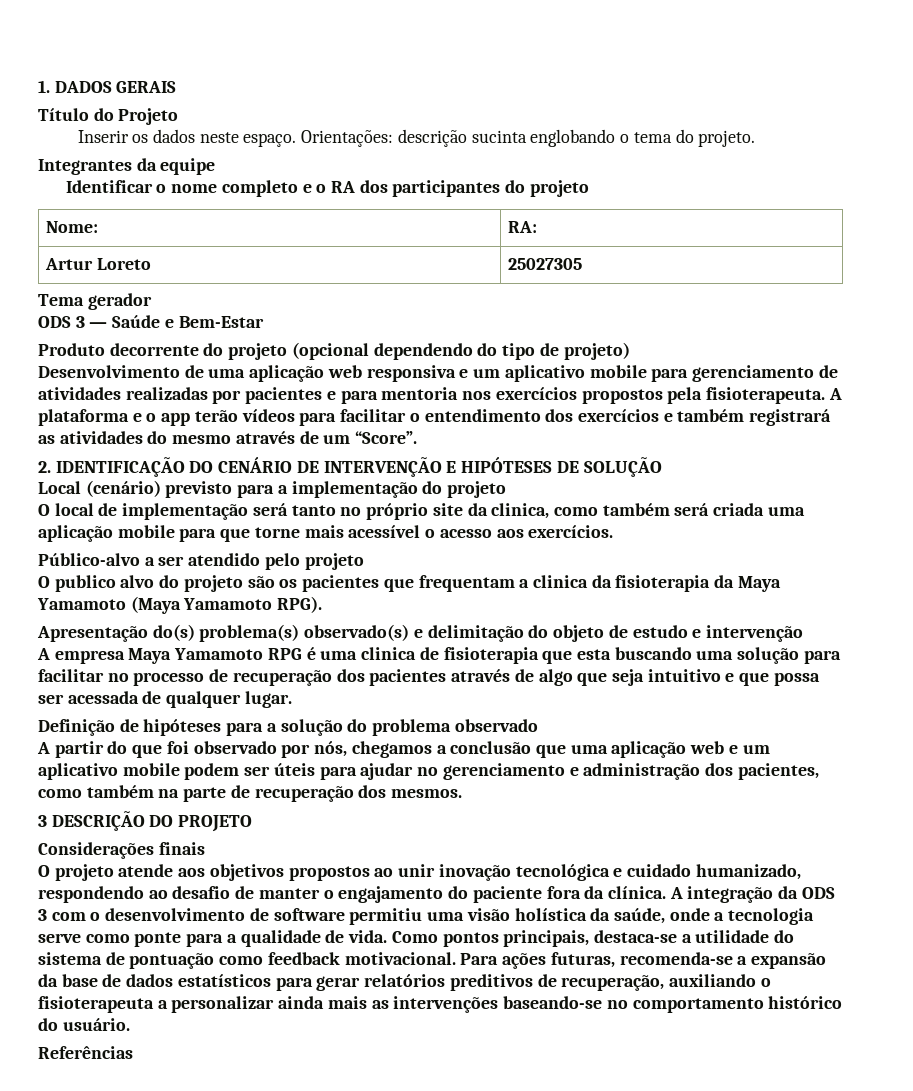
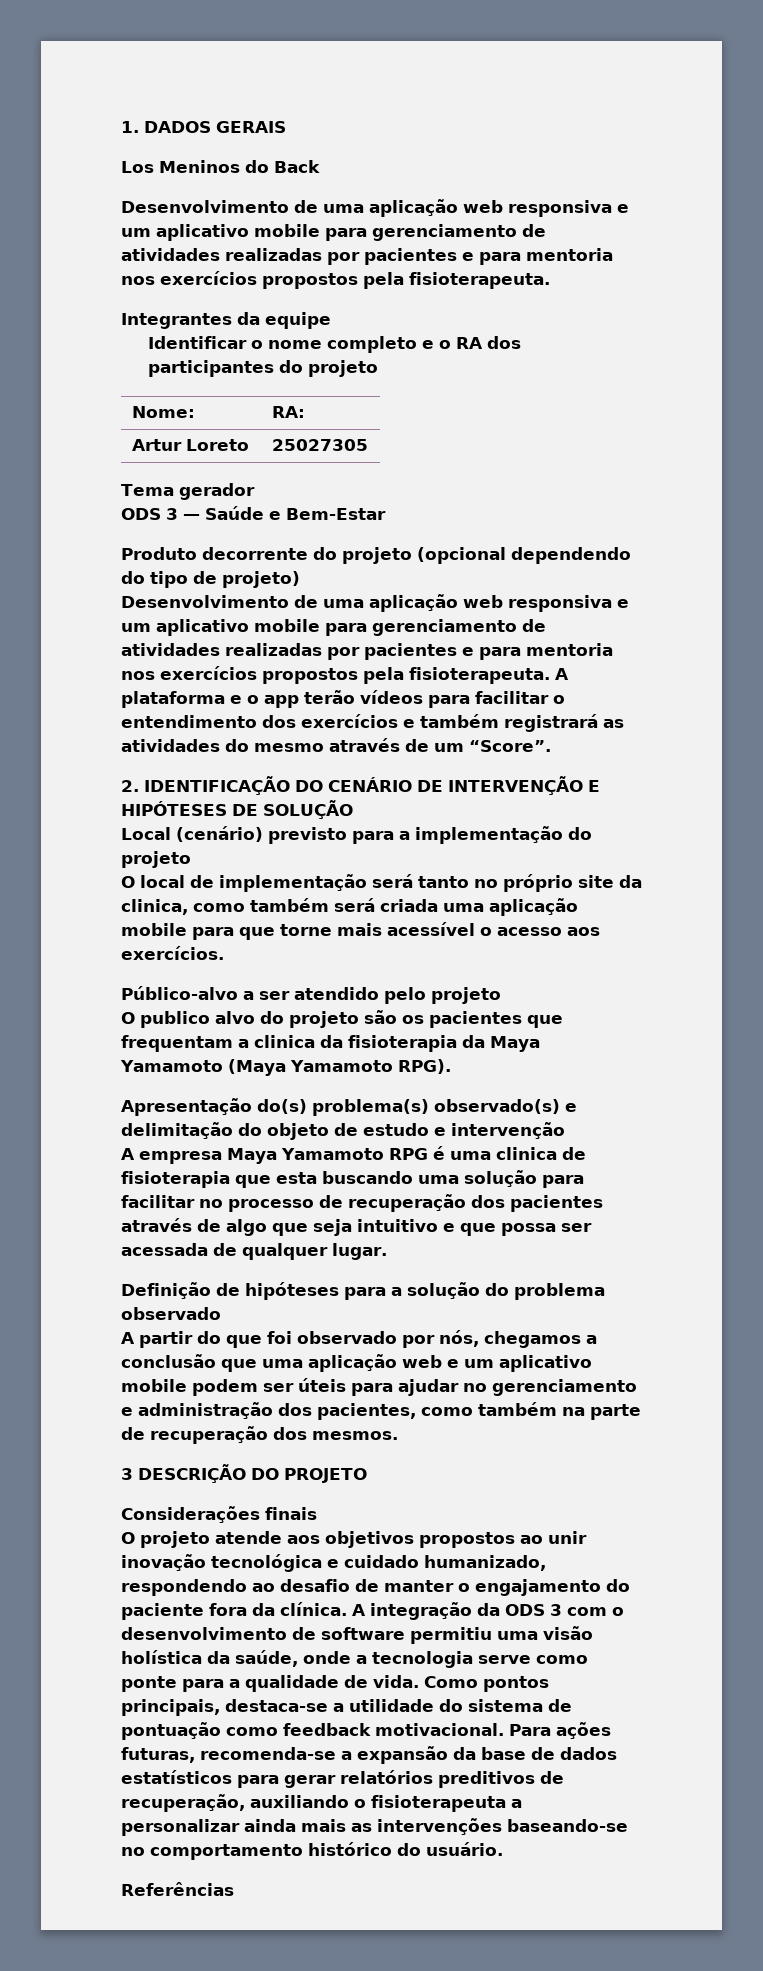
[38,108,179,125] [77,129,756,147] Título do Projeto // Inserir os dados neste espaço. Orientações: descrição sucinta englobando o tema do projeto. -> [121,160,320,173] [121,199,629,217] [121,224,546,241] [121,248,613,265] [121,271,550,289] Los Meninos do Back // Desenvolvimento de uma aplicação web responsiva e um aplicativo mobile para gerenciamento de atividades realizadas por pacientes e para mentoria nos exercícios propostos pela fisioterapeuta.

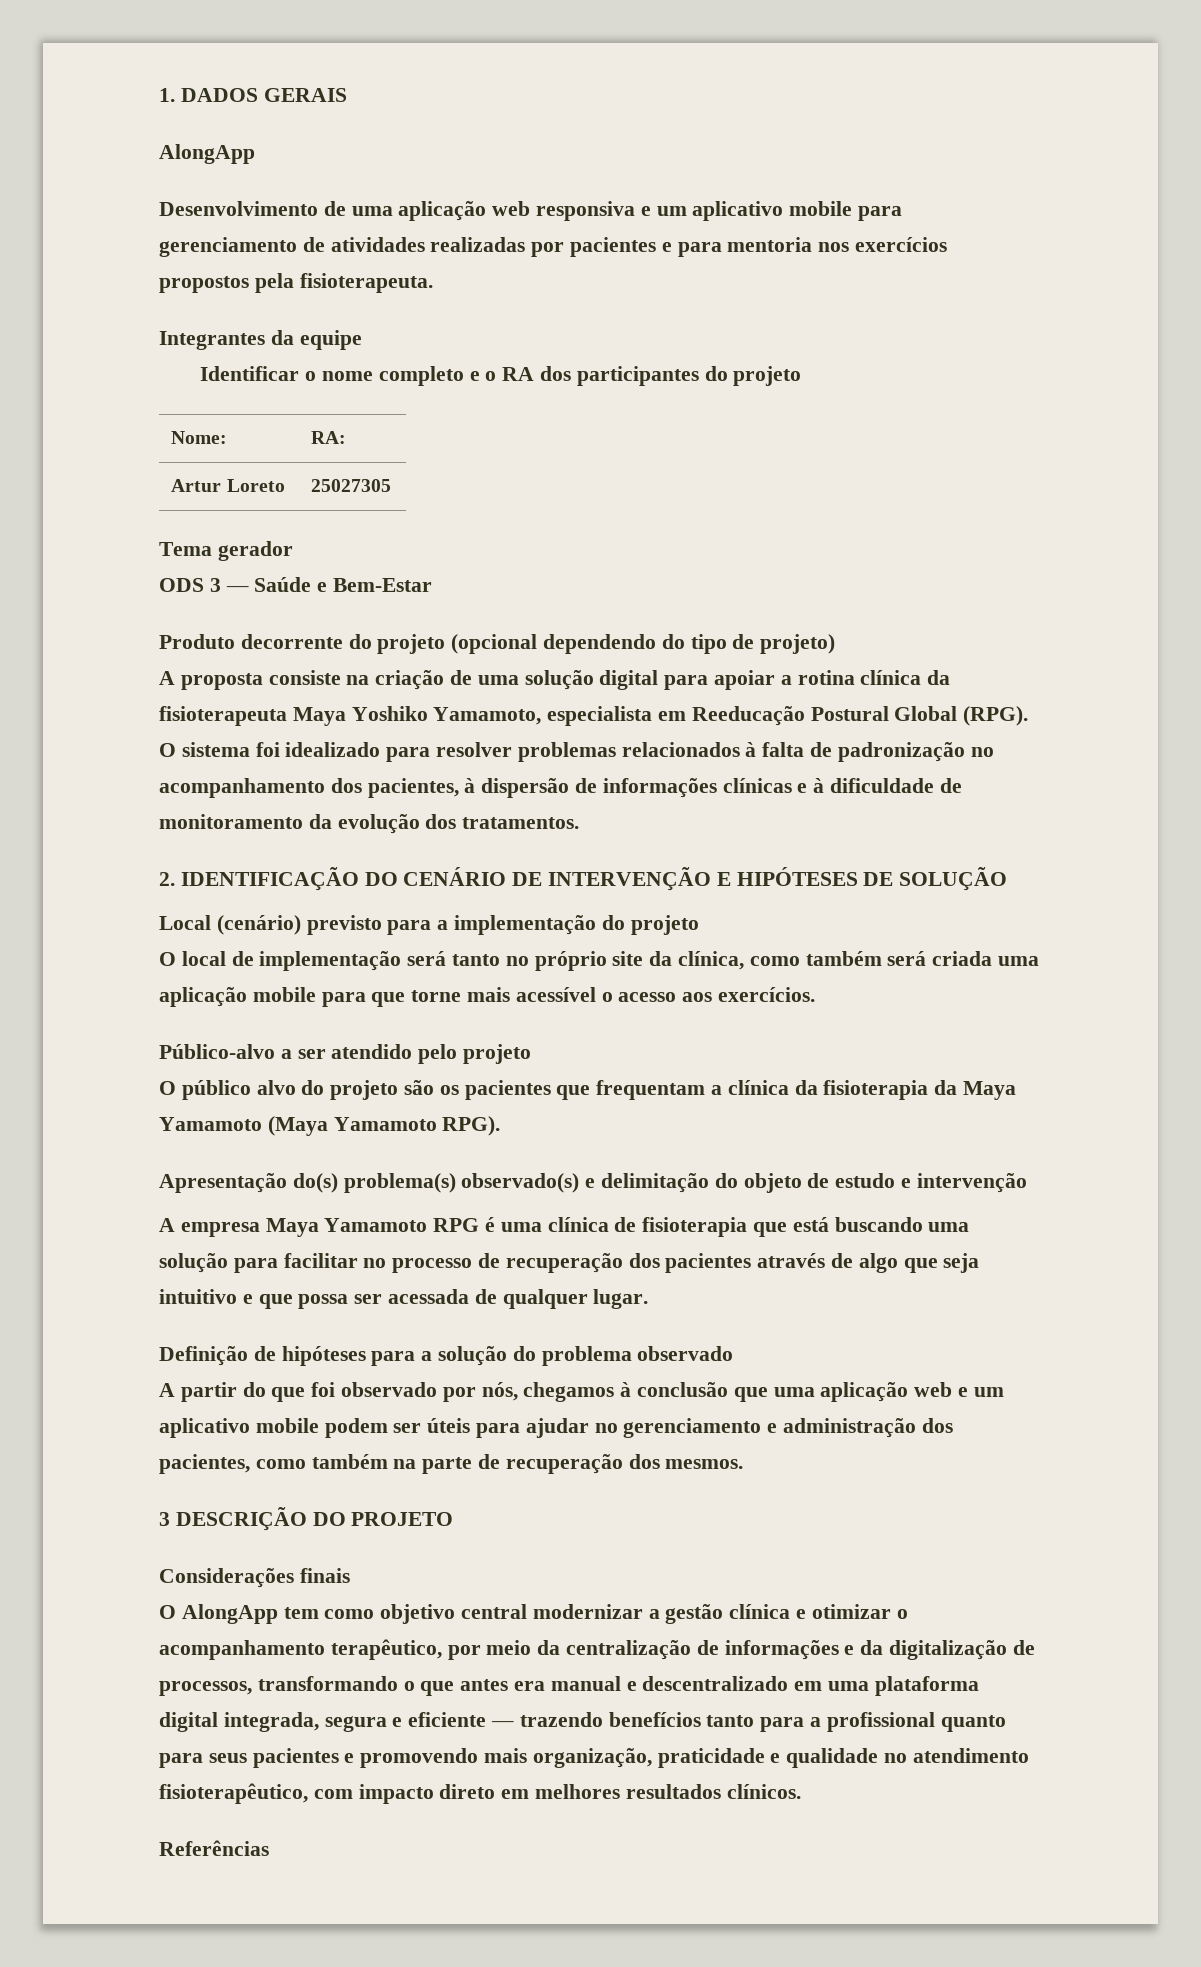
[121,160,320,173] Los Meninos do Back -> [159,144,255,164] AlongApp
[121,594,629,612] [121,619,546,636] [121,643,613,660] [121,666,569,684] [121,690,565,708] [121,714,624,732] [121,738,551,752] Desenvolvimento de uma aplicação web responsiva e um aplicativo mobile para gerenciamento de atividades realizadas por pacientes e para mentoria nos exercícios propostos pela fisioterapeuta. A plataforma e o app terão vídeos para facilitar o entendimento dos exercícios e também registrará as atividades do mesmo através de um “Score”. -> [159,670,951,690] [159,706,1029,726] [159,742,994,762] [159,778,962,798] [159,814,580,834] A proposta consiste na criação de uma solução digital para apoiar a rotina clínica da fisioterapeuta Maya Yoshiko Yamamoto, especialista em Reeducação Postural Global (RPG). O sistema foi idealizado para resolver problemas relacionados à falta de padronização no acompanhamento dos pacientes, à dispersão de informações clínicas e à dificuldade de monitoramento da evolução dos tratamentos.
[121,899,188,915] clinica, -> [678,951,745,970] clínica,
[140,1011,210,1028] publico -> [181,1080,251,1100] público
[254,1035,315,1048] clinica -> [727,1080,789,1095] clínica
[495,1147,557,1160] clinica -> [547,1217,609,1232] clínica
[276,1172,317,1184] esta -> [792,1217,829,1232] está
[586,1335,597,1344] a -> [620,1382,632,1397] à
[140,1531,587,1548] [121,1554,546,1572] [121,1579,630,1596] [121,1602,624,1620] [121,1626,593,1644] [121,1650,588,1668] [121,1675,549,1692] [121,1699,572,1716] [121,1722,611,1740] [121,1746,617,1764] [121,1770,564,1788] [121,1794,522,1812] [121,1818,628,1836] [121,1842,503,1860] projeto atende aos objetivos propostos ao unir inovação tecnológica e cuidado humanizado, respondendo ao desafio de manter o engajamento do paciente fora da clínica. A integração da ODS 3 com o desenvolvimento de software permitiu uma visão holística da saúde, onde a tecnologia serve como ponte para a qualidade de vida. Como pontos principais, destaca-se a utilidade do sistema de pontuação como feedback motivacional. Para ações futuras, recomenda-se a expansão da base de dados estatísticos para gerar relatórios preditivos de recuperação, auxiliando o fisioterapeuta a personalizar ainda mais as intervenções baseando-se no comportamento histórico do usuário. -> [181,1604,908,1624] [159,1639,1035,1660] [159,1676,979,1696] [159,1712,1006,1732] [159,1748,1029,1768] [159,1783,801,1804] AlongApp tem como objetivo central modernizar a gestão clínica e otimizar o acompanhamento terapêutico, por meio da centralização de informações e da digitalização de processos, transformando o que antes era manual e descentralizado em uma plataforma digital integrada, segura e eficiente — trazendo benefícios tanto para a profissional quanto para seus pacientes e promovendo mais organização, praticidade e qualidade no atendimento fisioterapêutico, com impacto direto em melhores resultados clínicos.

